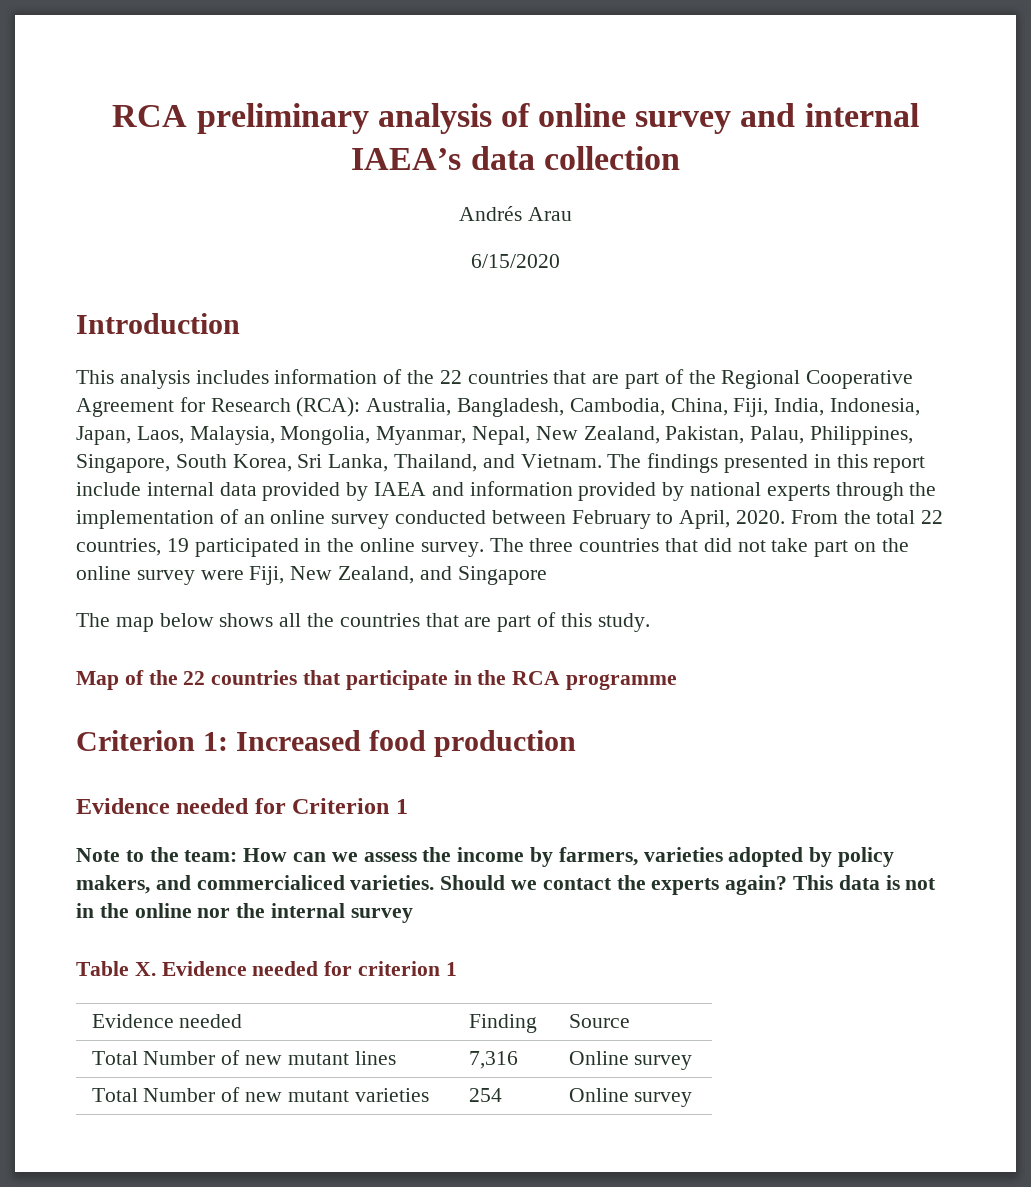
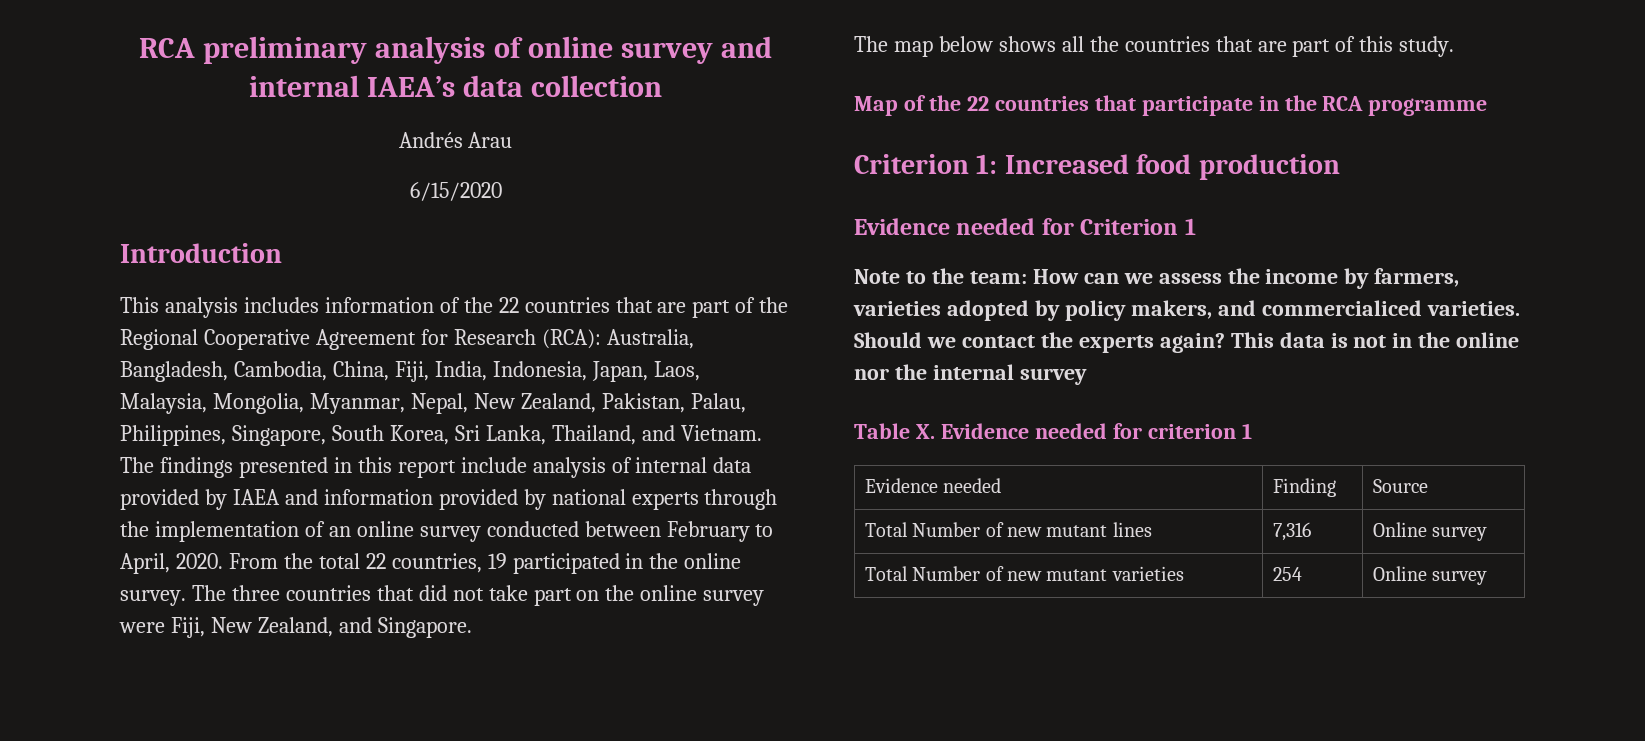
(141, 489) none -> [532,457,632,478] analysis of
[457,566,547,585] Singapore -> [377,617,472,638] Singapore.

